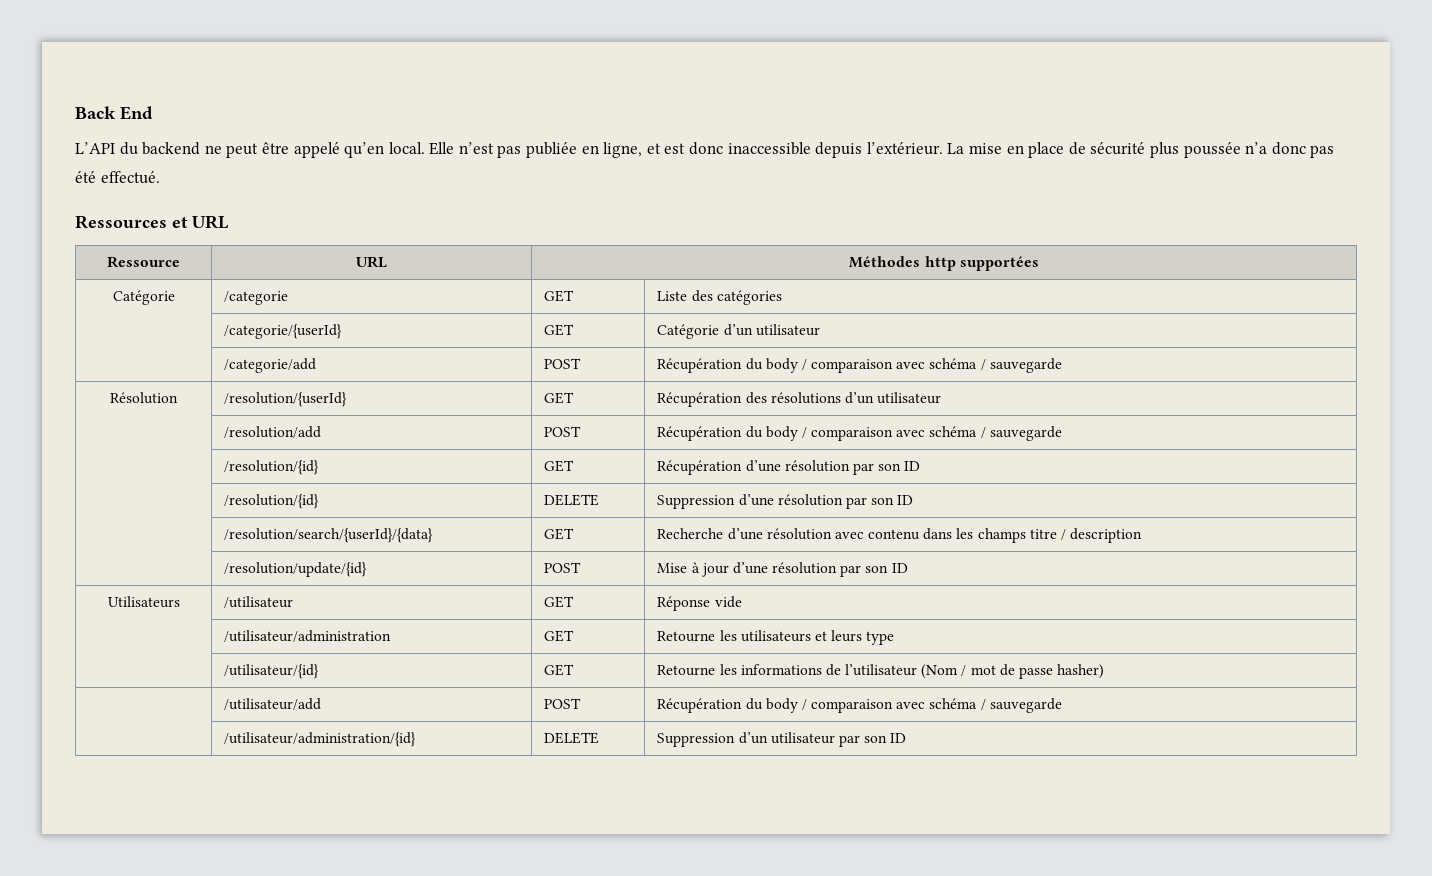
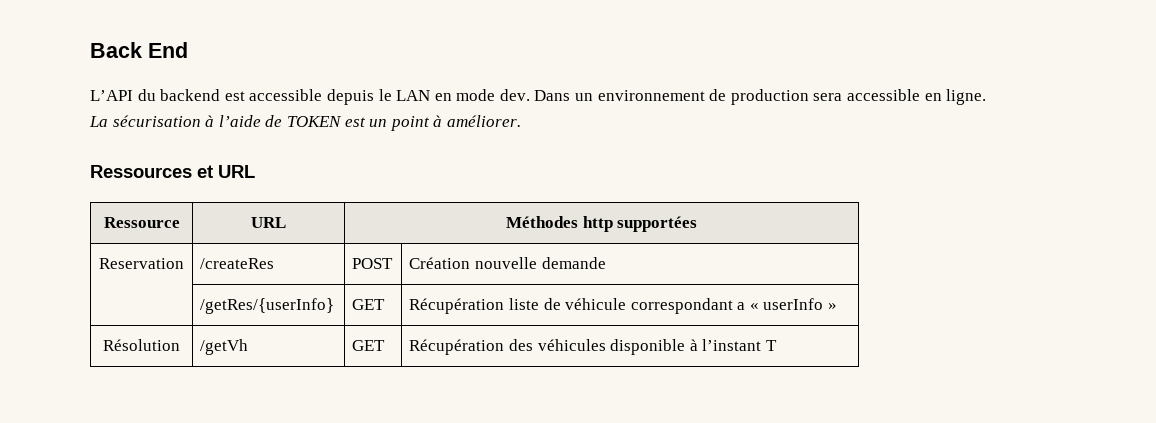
[204,142,1335,158] [75,171,160,184] ne peut être appelé qu’en local. Elle n’est pas publiée en ligne, et est donc inaccessible depuis l’extérieur. La mise en place de sécurité plus poussée n’a donc pas été effectué. -> [224,89,987,105] [89,115,521,131] est accessible depuis le LAN en mode dev. Dans un environnement de production sera accessible en ligne. // La sécurisation à l’aide de TOKEN est un point à améliorer.
[112,290,175,305] [224,291,289,305] [544,290,575,302] [657,290,782,305] [224,324,343,339] [544,324,575,336] [657,324,820,339] [224,358,317,373] [544,358,582,369] [657,358,1062,373] Catégorie | /categorie | GET | Liste des catégories // | /categorie/{userId} | GET | Catégorie d’un utilisateur // | /categorie/add | POST | Récupération du body / comparaison avec schéma / sauvegarde -> [99,258,184,269] [200,258,275,269] [352,258,394,269] [409,257,606,269] [200,298,335,314] [352,299,386,310] [409,298,838,314] Reservation | /createRes | POST | Création nouvelle demande // | /getRes/{userInfo} | GET | Récupération liste de véhicule correspondant a « userInfo »
[224,392,348,407] /resolution/{userId} -> [200,339,249,355] /getVh
[770,392,942,404] [224,426,322,438] [544,426,582,437] [657,426,1062,441] [224,460,320,475] [544,460,575,472] [657,460,921,475] [224,494,320,509] [544,494,600,506] [657,494,914,509] [224,528,434,543] [544,528,575,540] [657,528,1143,543] [224,562,368,577] [544,562,582,573] [657,562,908,577] [107,596,180,608] [224,596,294,608] [544,596,575,608] [657,596,742,611] [224,630,392,642] [544,630,575,642] [657,630,895,645] [224,664,320,679] [544,664,575,676] [657,664,1105,679] [224,698,322,710] [544,698,582,709] [657,698,1062,713] [224,732,417,747] [544,732,600,744] [657,732,907,747] résolutions d’un utilisateur // | /resolution/add | POST | Récupération du body / comparaison avec schéma / sauvegarde // | /resolution/{id} | GET | Récupération d’une résolution par son ID // | /resolution/{id} | DELETE | Suppression d’une résolution par son ID // | /resolution/search/{userId}/{data} | GET | Recherche d’une résolution avec contenu dans les champs titre / description // | /resolution/update/{id} | POST | Mise à jour d’une résolution par son ID // Utilisateurs | /utilisateur | GET | Réponse vide // | /utilisateur/administration | GET | Retourne les utilisateurs et leurs type // | /utilisateur/{id} | GET | Retourne les informations de l’utilisateur (Nom / mot de passe hasher) // | /utilisateur/add | POST | Récupération du body / comparaison avec schéma / sauvegarde // | /utilisateur/administration/{id} | DELETE | Suppression d’un utilisateur par son ID -> [537,339,777,355] véhicules disponible à l’instant T

